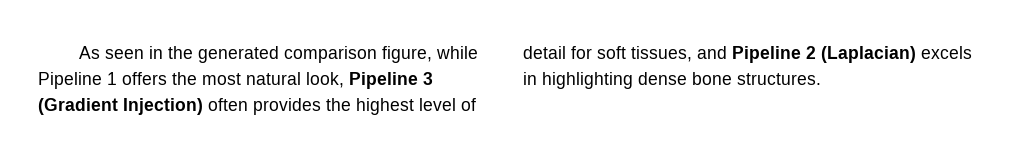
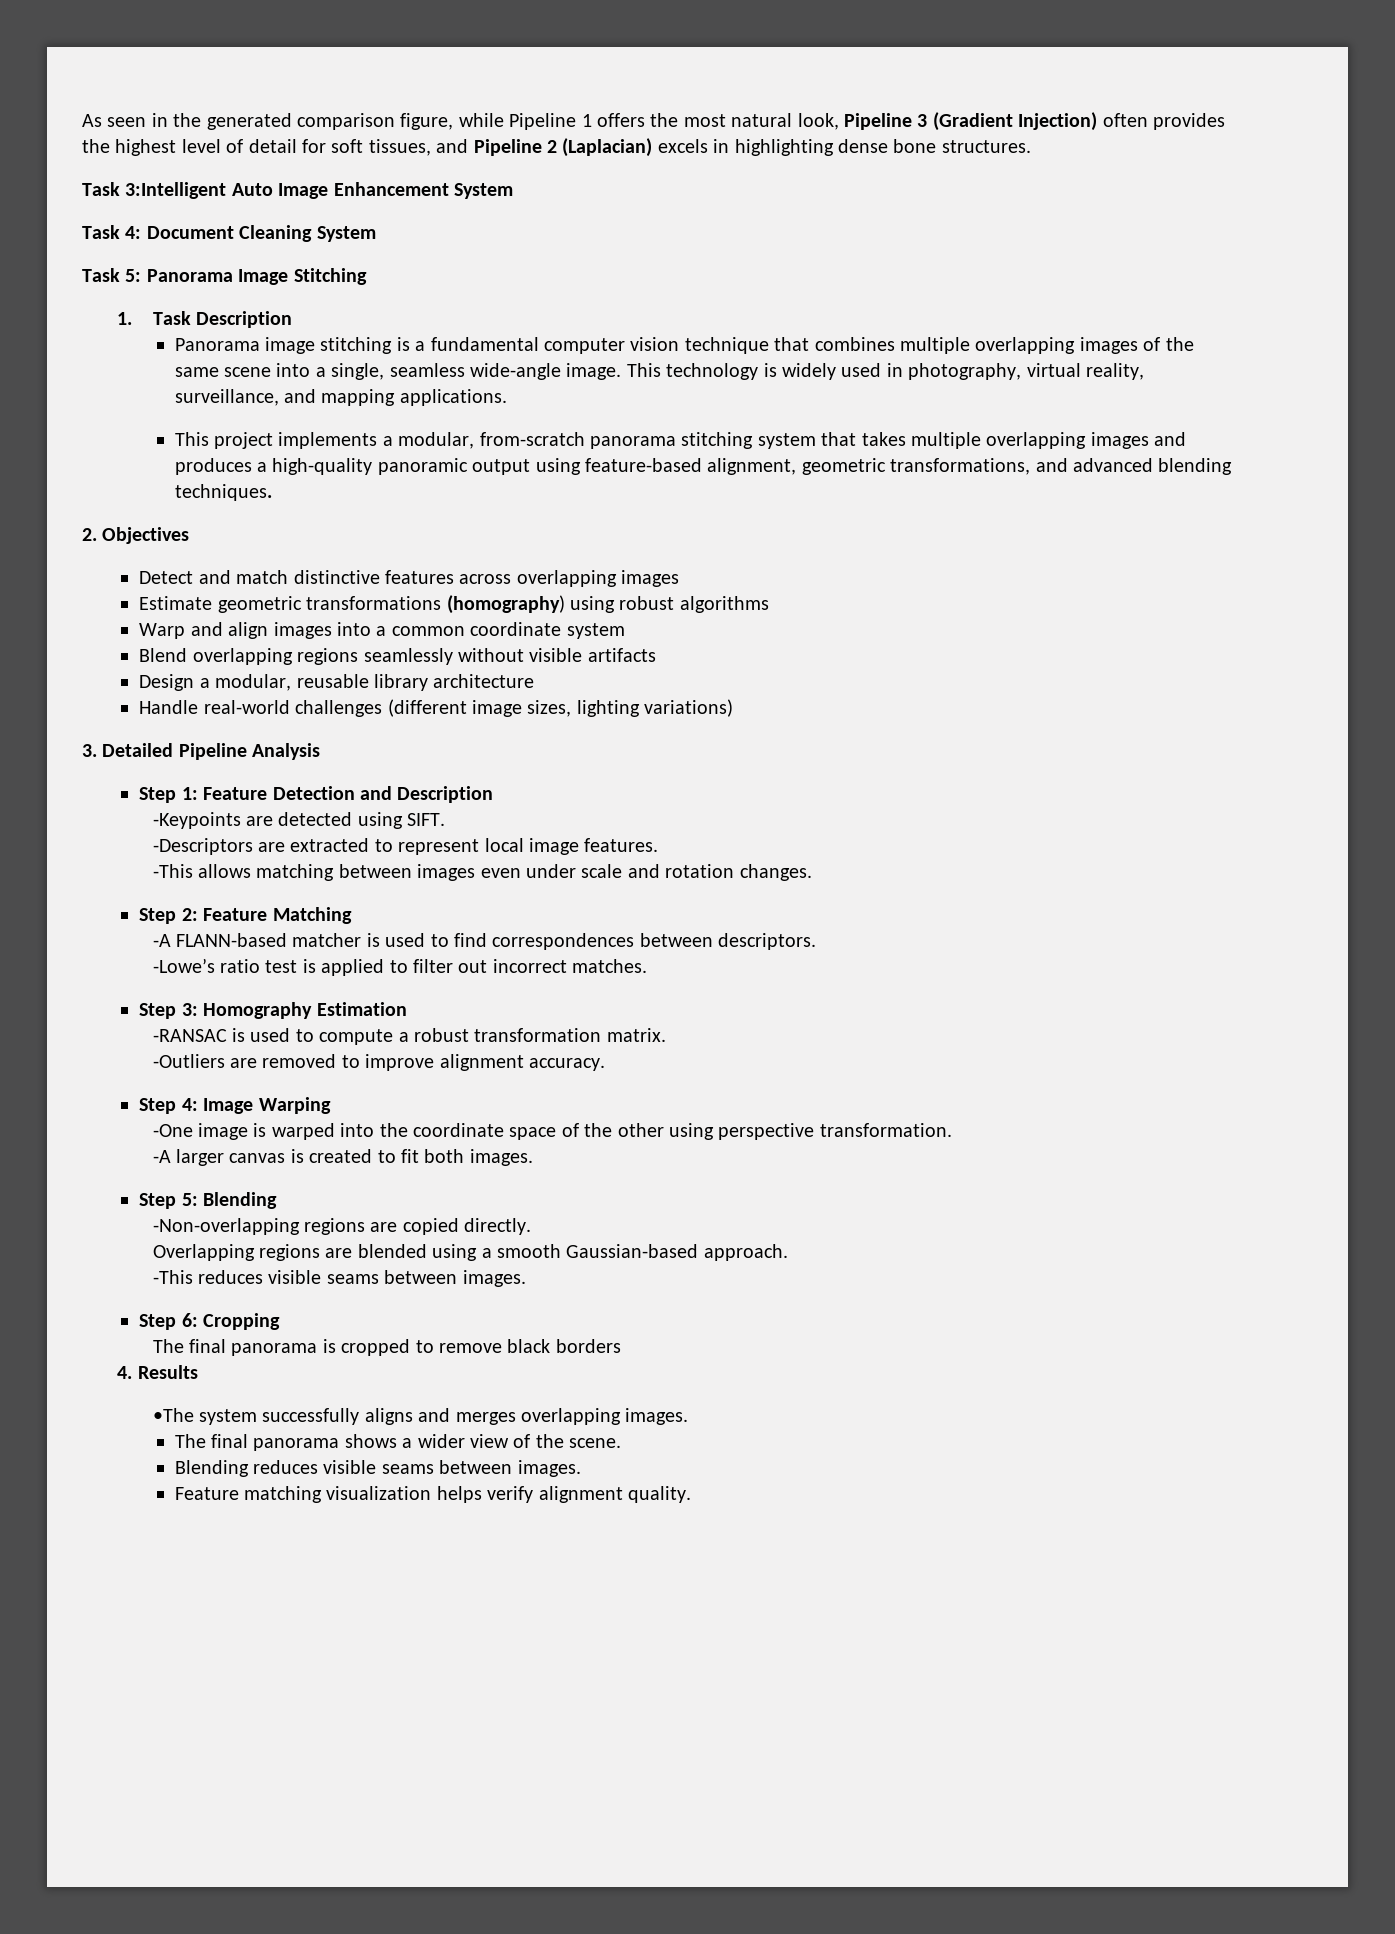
(821, 79) none -> [82,182,513,199] [82,225,376,242] [82,268,367,285] [117,311,293,328] [174,337,1194,354] [174,363,1145,380] [174,389,507,406] [174,432,1187,449] [174,458,1233,475] [174,484,272,501] [82,527,190,544] [139,570,680,587] [139,595,769,614] [139,622,625,639] [139,648,656,665] [139,674,535,691] [139,699,734,717] [82,743,321,760] [139,786,494,803] [152,812,446,829] [152,838,659,855] [152,864,812,881] [139,907,352,924] [152,933,817,950] [152,958,648,976] [139,1002,407,1019] [152,1028,666,1045] [152,1054,606,1071] [139,1097,331,1114] [152,1123,952,1140] [152,1149,533,1166] [139,1192,278,1209] [152,1218,532,1235] [152,1244,788,1261] [152,1270,526,1287] [139,1313,281,1330] [152,1339,621,1356] [117,1365,198,1379] [152,1408,689,1425] [174,1434,622,1451] [174,1460,581,1477] [174,1486,692,1503] // Task 3:Intelligent Auto Image Enhancement System // Task 4: Document Cleaning System // Task 5: Panorama Image Stitching // 1. Task Description // Panorama image stitching is a fundamental computer vision technique that combines multiple overlapping images of the same scene into a single, seamless wide-angle image. This technology is widely used in photography, virtual reality, surveillance, and mapping applications. // This project implements a modular, from-scratch panorama stitching system that takes multiple overlapping images and produces a high-quality panoramic output using feature-based alignment, geometric transformations, and advanced blending techniques. // 2. Objectives // Detect and match distinctive features across overlapping images // Estimate geometric transformations (homography) using robust algorithms // Warp and align images into a common coordinate system // Blend overlapping regions seamlessly without visible artifacts // Design a modular, reusable library architecture // Handle real-world challenges (different image sizes, lighting variations) // 3. Detailed Pipeline Analysis // Step 1: Feature Detection and Description // -Keypoints are detected using SIFT. // -Descriptors are extracted to represent local image features. // -This allows matching between images even under scale and rotation changes. // Step 2: Feature Matching // -A FLANN-based matcher is used to find correspondences between descriptors. // -Lowe’s ratio test is applied to filter out incorrect matches. // Step 3: Homography Estimation // -RANSAC is used to compute a robust transformation matrix. // -Outliers are removed to improve alignment accuracy. // Step 4: Image Warping // -One image is warped into the coordinate space of the other using perspective transformation. // -A larger canvas is created to fit both images. // Step 5: Blending // -Non-overlapping regions are copied directly. // Overlapping regions are blended using a smooth Gaussian-based approach. // -This reduces visible seams between images. // Step 6: Cropping // The final panorama is cropped to remove black borders // 4. Results // •The system successfully aligns and merges overlapping images. // The final panorama shows a wider view of the scene. // Blending reduces visible seams between images. // Feature matching visualization helps verify alignment quality.

